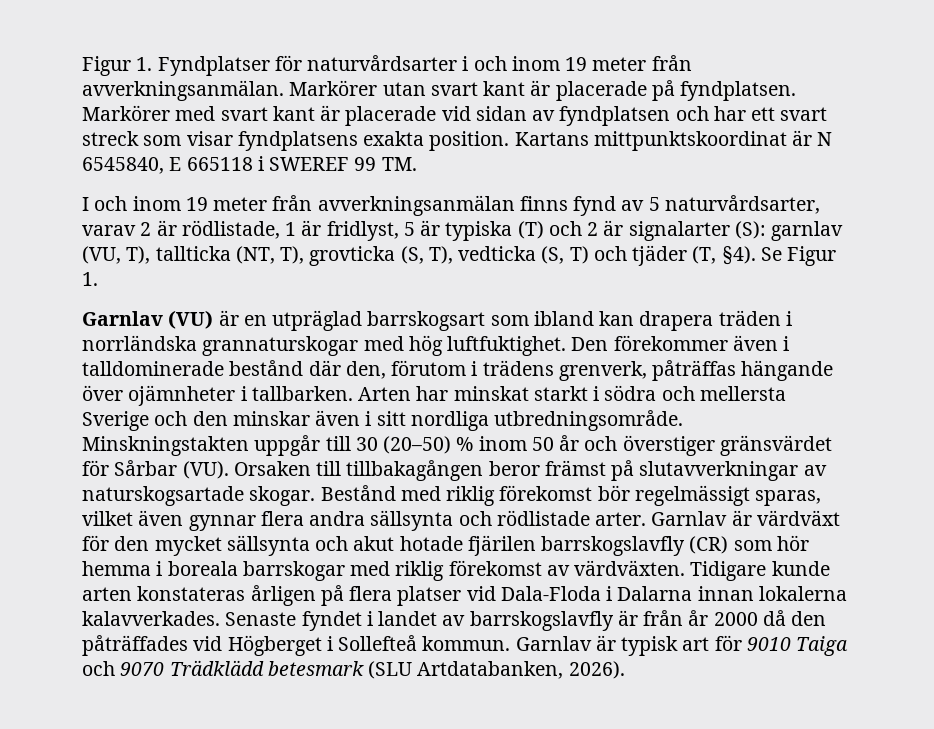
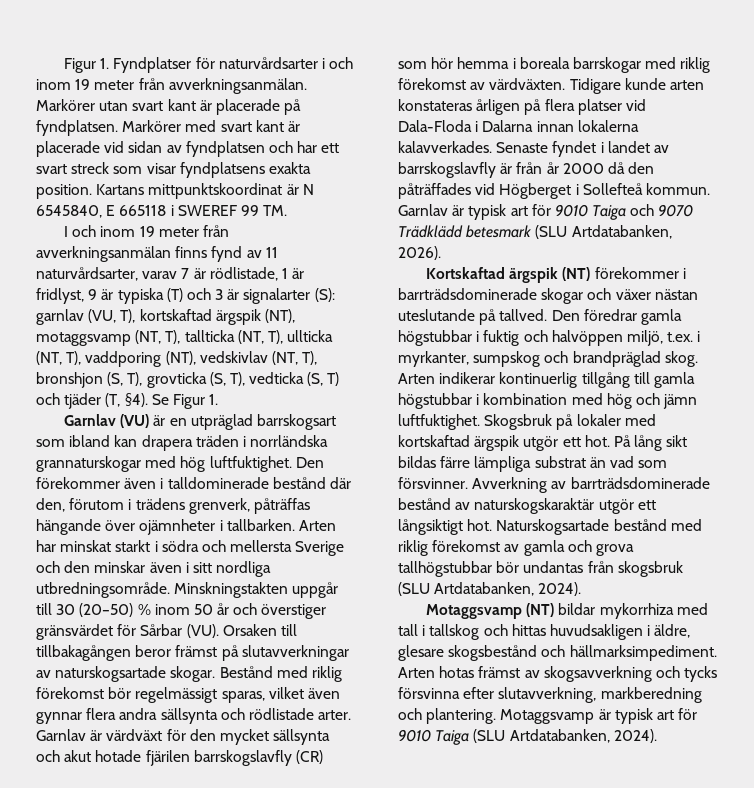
[648,197,660,211] 5 -> [265,247,278,258] 11
[140,222,152,236] 2 -> [181,268,190,279] 7
[403,222,415,236] 5 -> [88,289,98,300] 9
[587,222,599,236] 2 -> [215,289,224,300] 3
[155,246,275,264] tallticka (NT, -> [139,309,295,325] [36,330,334,346] [36,351,318,367] [36,372,124,388] kortskaftad ärgspik (NT), motaggsvamp (NT, T), tallticka (NT, T), ullticka (NT, T), vaddporing (NT), vedskivlav (NT, T), bronshjon (S,
(625, 670) none -> [425,267,686,283] [398,288,698,304] [398,309,682,325] [398,330,701,346] [398,351,698,367] [398,372,695,388] [398,393,698,409] [398,414,656,430] [398,435,688,451] [398,456,668,472] [398,477,710,493] [398,498,656,514] [398,519,702,535] [398,540,634,556] [398,561,683,577] [398,582,582,596] [425,603,708,619] [398,624,691,640] [398,645,717,661] [398,666,718,682] [398,687,702,703] [398,708,698,724] [398,729,657,745] // Kortskaftad ärgspik (NT) förekommer i barrträdsdominerade skogar och växer nästan uteslutande på tallved. Den föredrar gamla högstubbar i fuktig och halvöppen miljö, t.ex. i myrkanter, sumpskog och brandpräglad skog. Arten indikerar kontinuerlig tillgång till gamla högstubbar i kombination med hög och jämn luftfuktighet. Skogsbruk på lokaler med kortskaftad ärgspik utgör ett hot. På lång sikt bildas färre lämpliga substrat än vad som försvinner. Avverkning av barrträdsdominerade bestånd av naturskogskaraktär utgör ett långsiktigt hot. Naturskogsartade bestånd med riklig förekomst av gamla och grova tallhögstubbar bör undantas från skogsbruk (SLU Artdatabanken, 2024). // Motaggsvamp (NT) bildar mykorrhiza med tall i tallskog och hittas huvudsakligen i äldre, glesare skogsbestånd och hällmarksimpediment. Arten hotas främst av skogsavverkning och tycks försvinna efter slutavverkning, markberedning och plantering. Motaggsvamp är typisk art för 9010 Taiga (SLU Artdatabanken, 2024).

